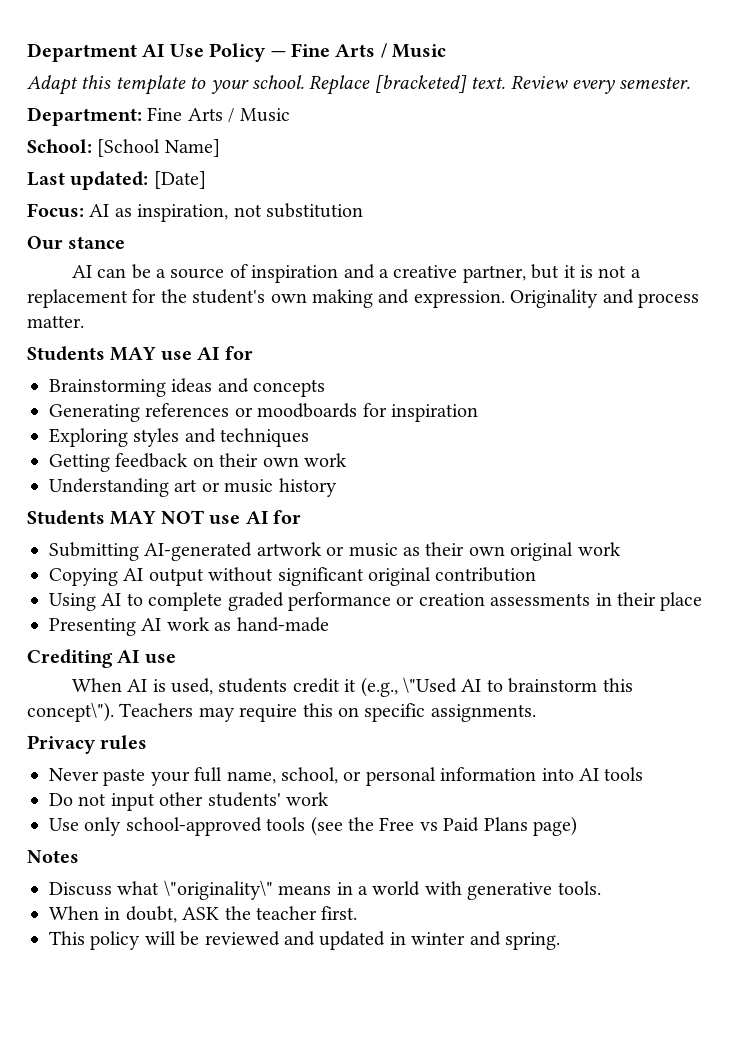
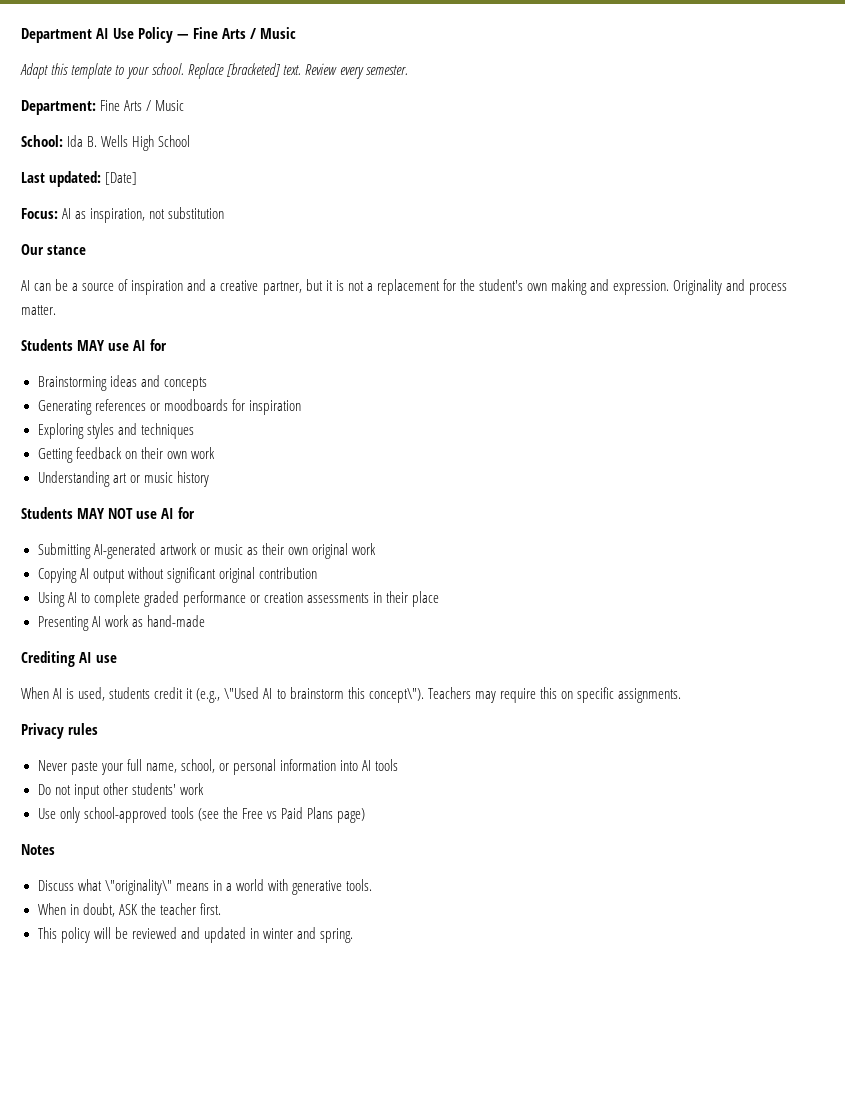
[97,139,220,157] [School Name] -> [67,135,191,151] Ida B. Wells High School

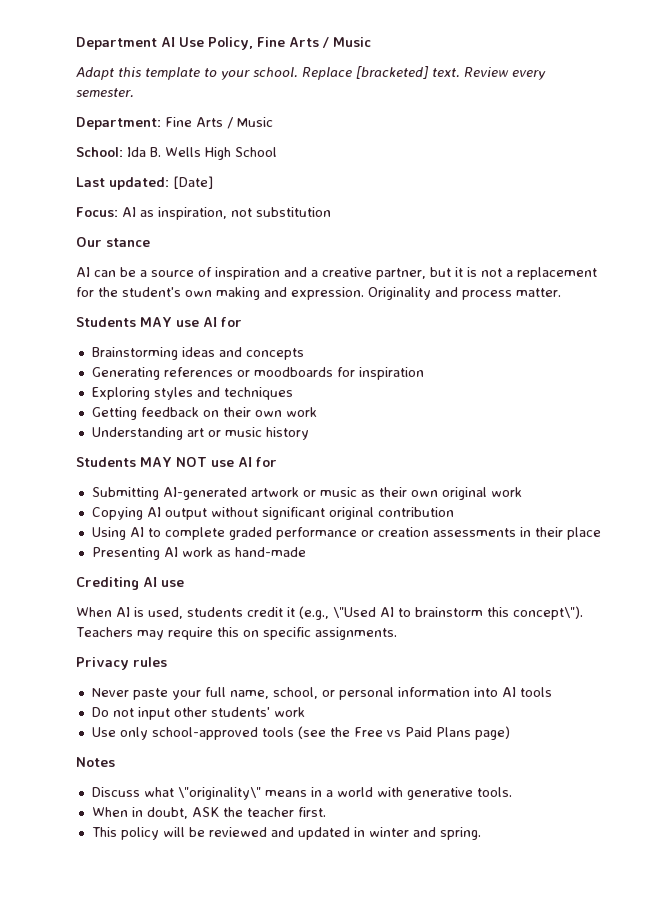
[138,27,190,43] Policy — -> [208,37,253,50] Policy,

